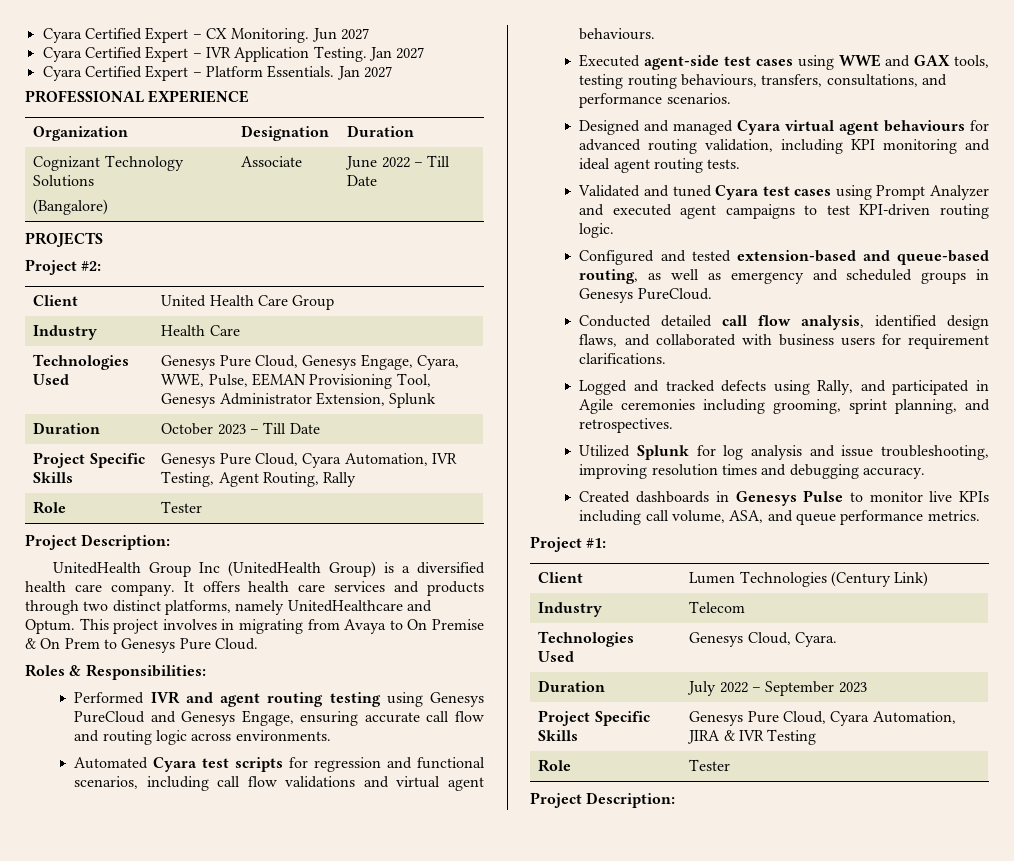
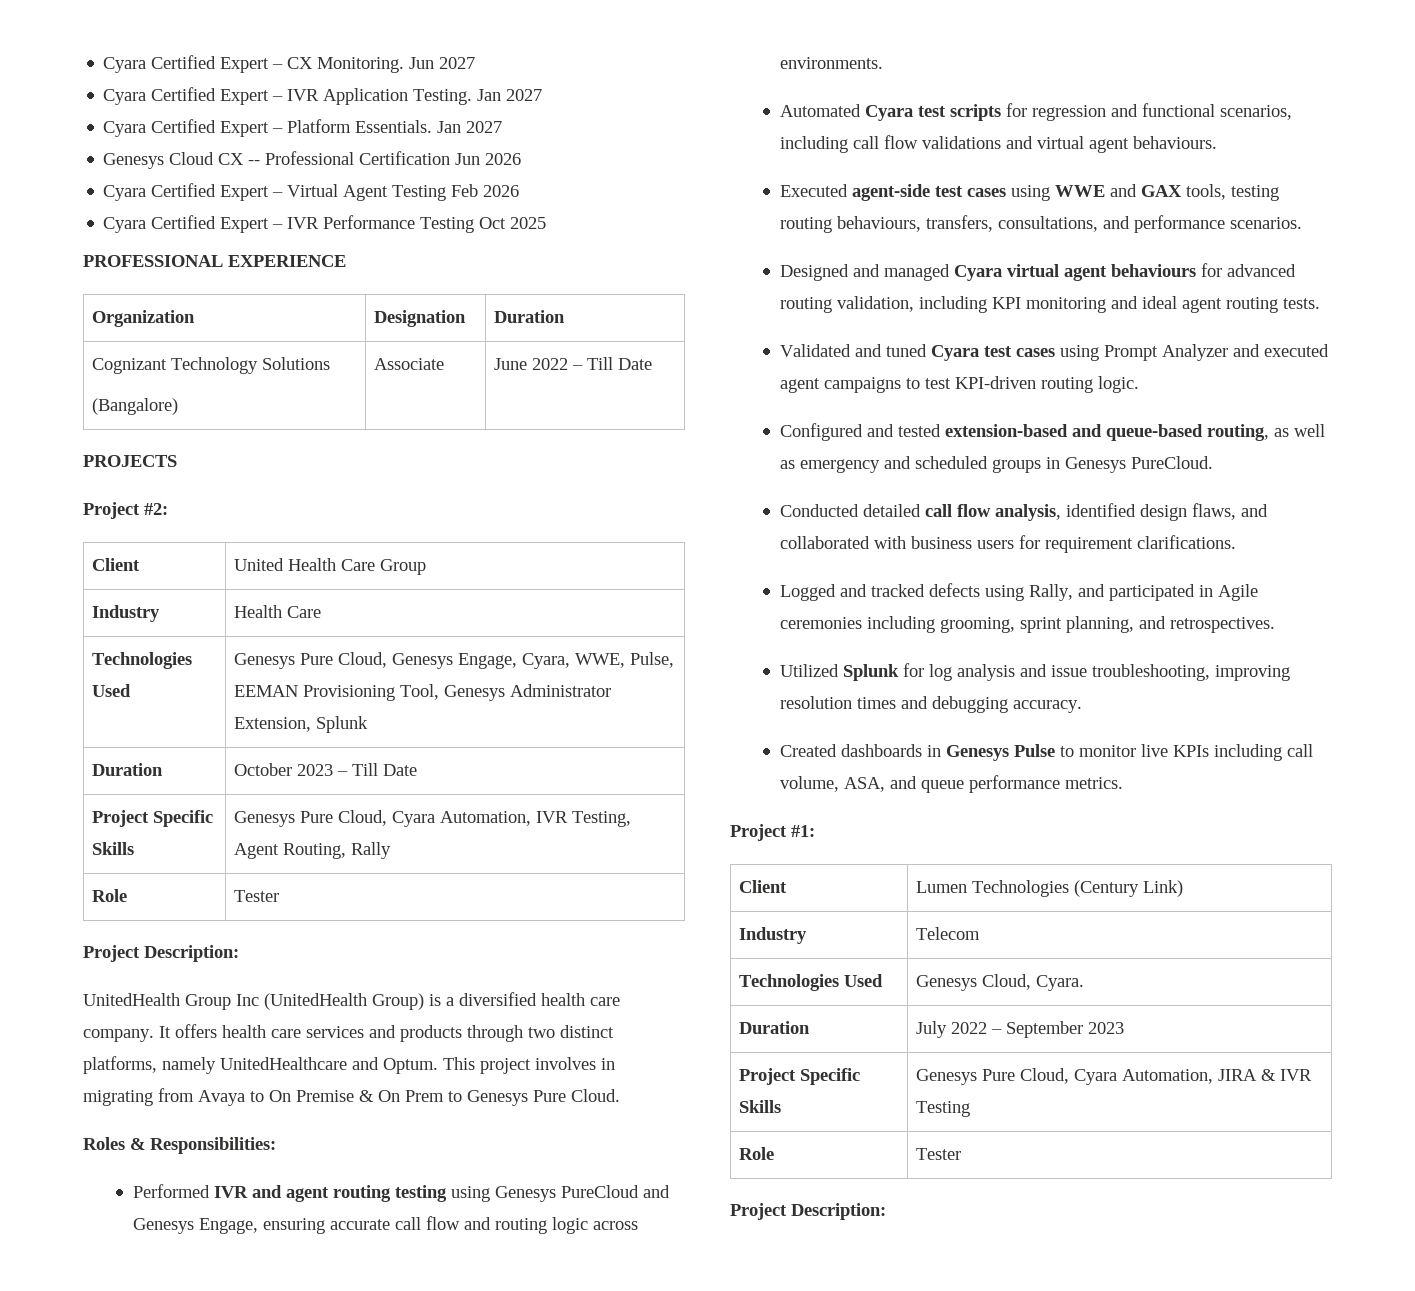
(392, 72) none -> [103,151,522,169] [103,183,520,201] [103,215,547,233] // Genesys Cloud CX -- Professional Certification Jun 2026 // Cyara Certified Expert – Virtual Agent Testing Feb 2026 // Cyara Certified Expert – IVR Performance Testing Oct 2025

